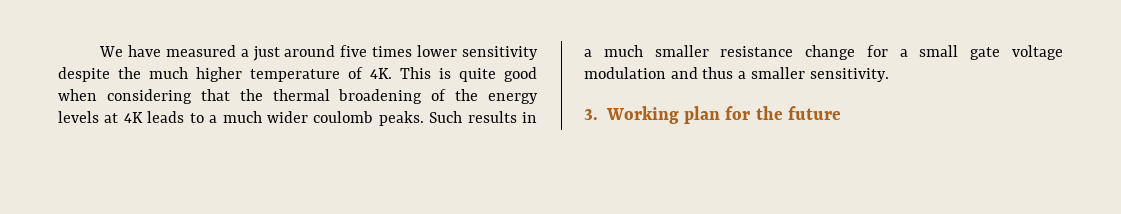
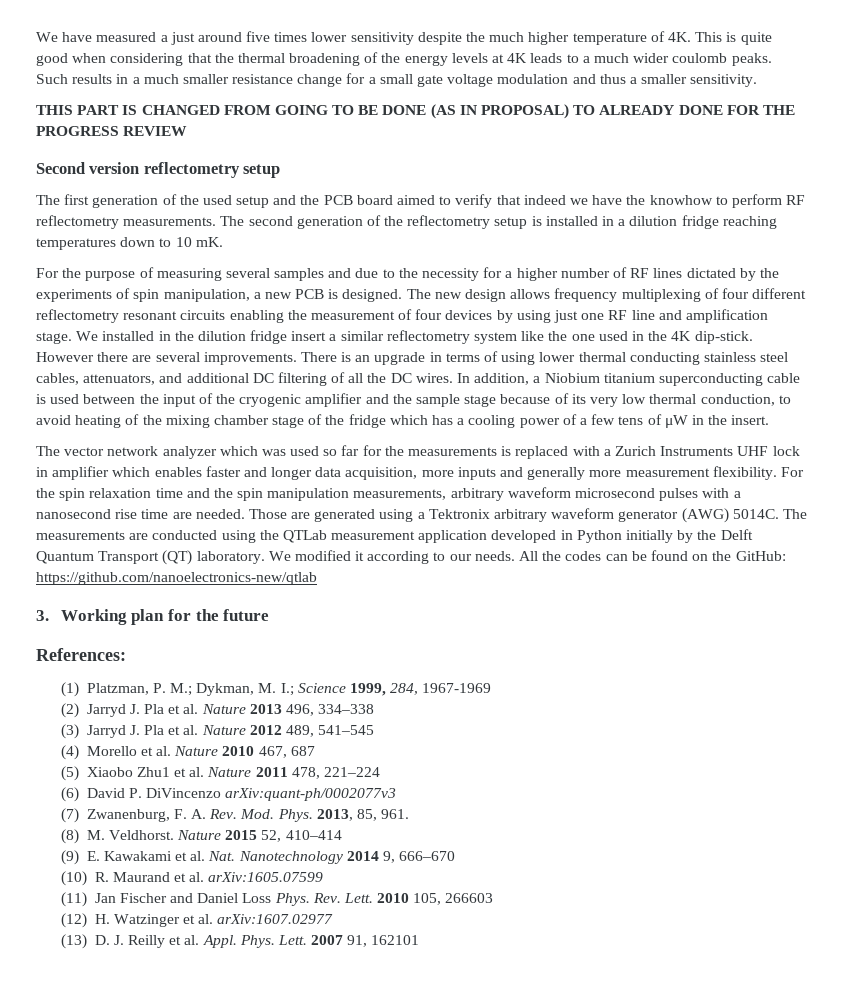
(889, 75) none -> [36,104,795,119] [36,126,188,136] [36,162,281,178] [36,194,806,208] [36,215,777,229] [36,237,223,250] [36,267,779,281] [36,288,807,302] [36,309,768,323] [36,330,753,344] [36,351,789,365] [36,372,801,386] [36,393,791,407] [36,414,770,428] [36,445,800,459] [36,466,804,480] [36,487,741,501] [36,508,807,523] [36,529,753,543] [36,550,786,565] [36,572,317,585] // THIS PART IS CHANGED FROM GOING TO BE DONE (AS IN PROPOSAL) TO ALREADY DONE FOR THE PROGRESS REVIEW // Second version reflectometry setup // The first generation of the used setup and the PCB board aimed to verify that indeed we have the knowhow to perform RF reflectometry measurements. The second generation of the reflectometry setup is installed in a dilution fridge reaching temperatures down to 10 mK. // For the purpose of measuring several samples and due to the necessity for a higher number of RF lines dictated by the experiments of spin manipulation, a new PCB is designed. The new design allows frequency multiplexing of four different reflectometry resonant circuits enabling the measurement of four devices by using just one RF line and amplification stage. We installed in the dilution fridge insert a similar reflectometry system like the one used in the 4K dip-stick. However there are several improvements. There is an upgrade in terms of using lower thermal conducting stainless steel cables, attenuators, and additional DC filtering of all the DC wires. In addition, a Niobium titanium superconducting cable is used between the input of the cryogenic amplifier and the sample stage because of its very low thermal conduction, to avoid heating of the mixing chamber stage of the fridge which has a cooling power of a few tens of μW in the insert. // The vector network analyzer which was used so far for the measurements is replaced with a Zurich Instruments UHF lock in amplifier which enables faster and longer data acquisition, more inputs and generally more measurement flexibility. For the spin relaxation time and the spin manipulation measurements, arbitrary waveform microsecond pulses with a nanosecond rise time are needed. Those are generated using a Tektronix arbitrary waveform generator (AWG) 5014C. The measurements are conducted using the QTLab measurement application developed in Python initially by the Delft Quantum Transport (QT) laboratory. We modified it according to our needs. All the codes can be found on the GitHub: https://github.com/nanoelectronics-new/qtlab
(841, 113) none -> [36,648,126,661] [60,682,492,697] [60,703,375,718] [60,724,375,739] [60,745,315,760] [60,766,380,781] [60,787,397,802] [60,808,410,823] [60,829,342,844] [60,850,456,865] [60,871,324,886] [60,892,494,907] [60,913,334,928] [60,934,420,949] // References: // (1) Platzman, P. M.; Dykman, M. I.; Science 1999, 284, 1967-1969 // (2) Jarryd J. Pla et al. Nature 2013 496, 334–338 // (3) Jarryd J. Pla et al. Nature 2012 489, 541–545 // (4) Morello et al. Nature 2010 467, 687 // (5) Xiaobo Zhu1 et al. Nature 2011 478, 221–224 // (6) David P. DiVincenzo arXiv:quant-ph/0002077v3 // (7) Zwanenburg, F. A. Rev. Mod. Phys. 2013, 85, 961. // (8) M. Veldhorst. Nature 2015 52, 410–414 // (9) E. Kawakami et al. Nat. Nanotechnology 2014 9, 666–670 // (10) R. Maurand et al. arXiv:1605.07599 // (11) Jan Fischer and Daniel Loss Phys. Rev. Lett. 2010 105, 266603 // (12) H. Watzinger et al. arXiv:1607.02977 // (13) D. J. Reilly et al. Appl. Phys. Lett. 2007 91, 162101

